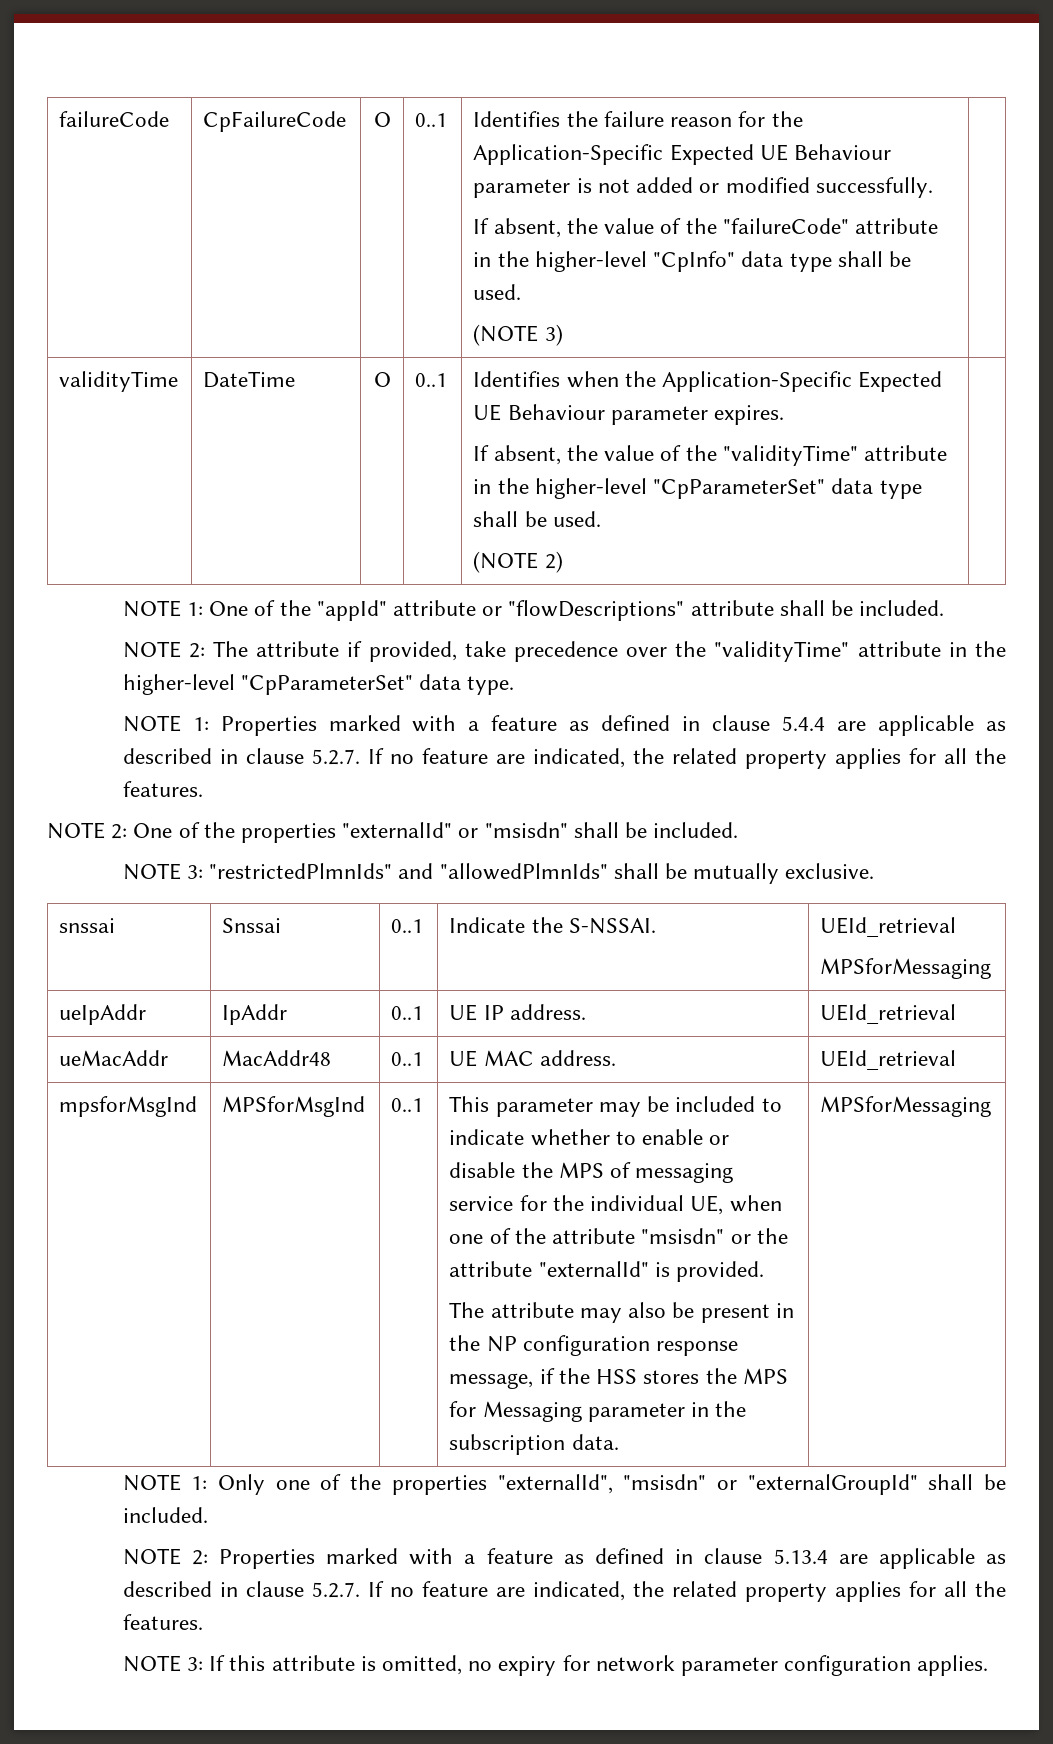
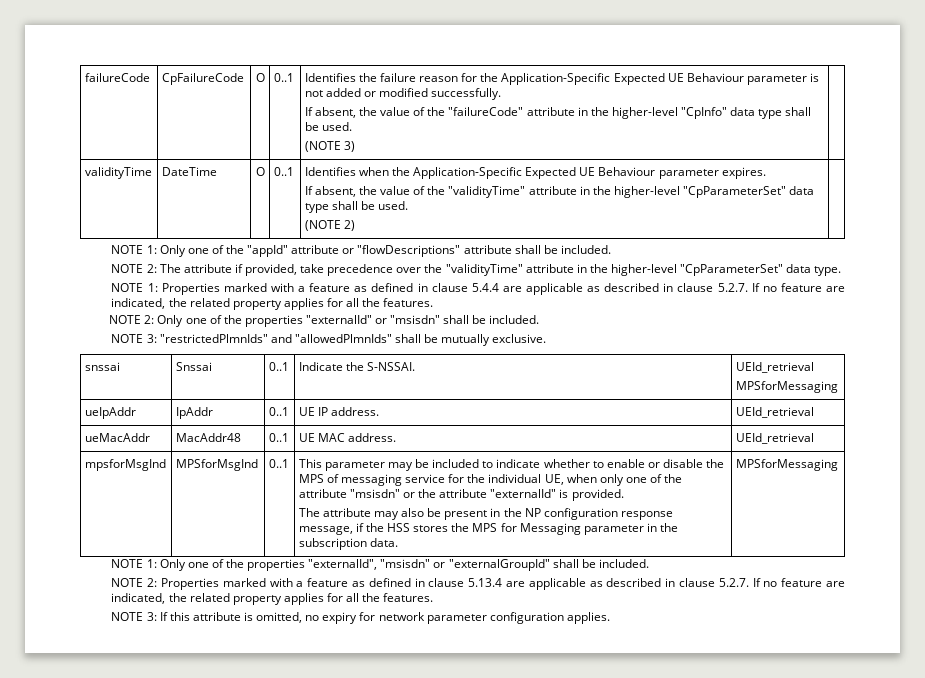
[209,601,249,616] One -> [159,245,209,257] Only one
[133,823,173,838] One -> [157,315,207,327] Only one
(782, 1203) none -> [599,474,624,486] only

